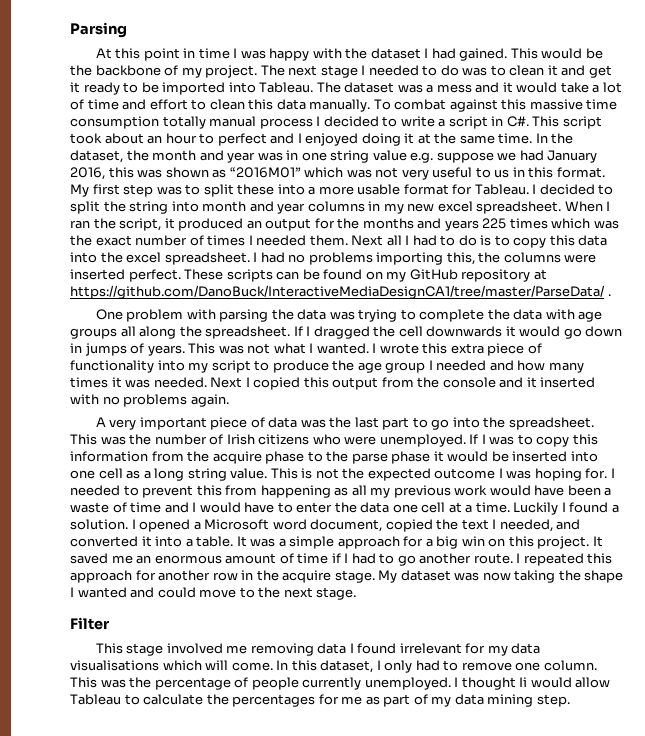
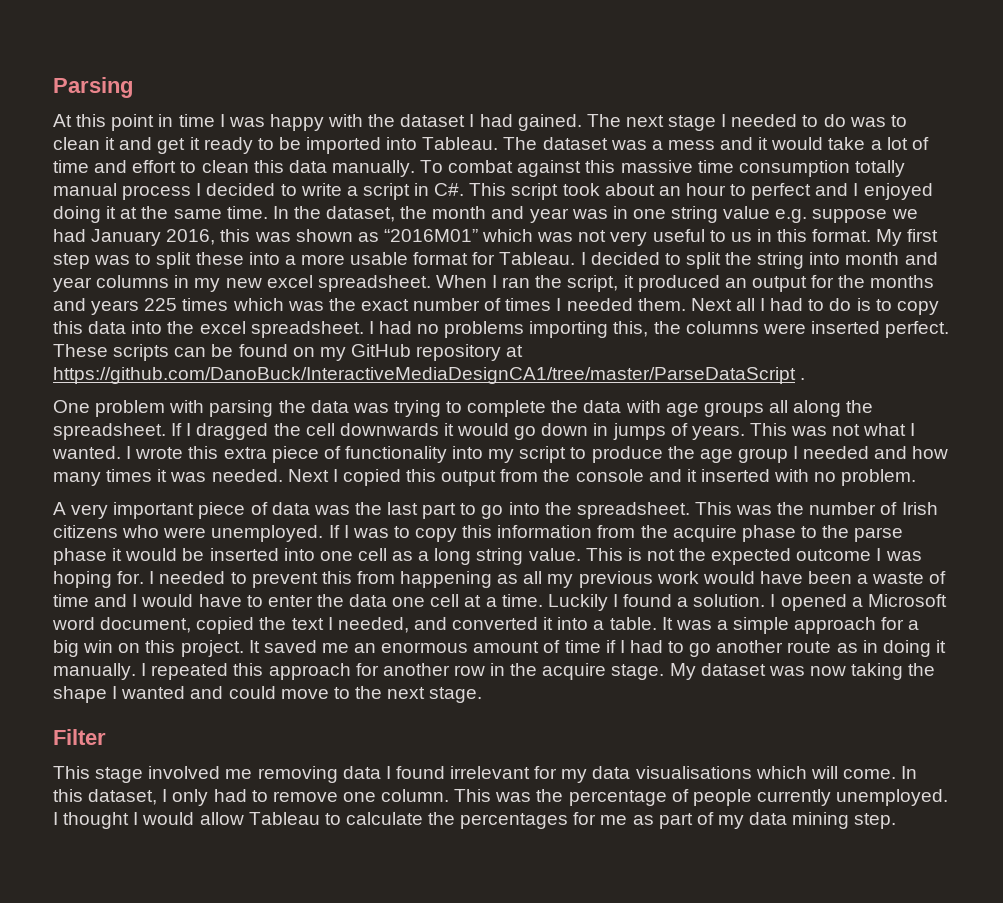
[510,48,603,59] [70,65,258,78] This would be the backbone of my project. -> (582, 122) none
[70,285,605,299] https://github.com/DanoBuck/InteractiveMediaDesignCA1/tree/master/ParseData/ -> [53,367,796,384] https://github.com/DanoBuck/InteractiveMediaDesignCA1/tree/master/ParseDataScript
[123,394,229,407] problems again. -> [841,469,917,486] problem.
[473,553,513,564] route. -> [787,640,946,657] [53,663,136,680] route as in doing it manually.
[519,677,528,687] Ii -> [133,812,139,825] I

